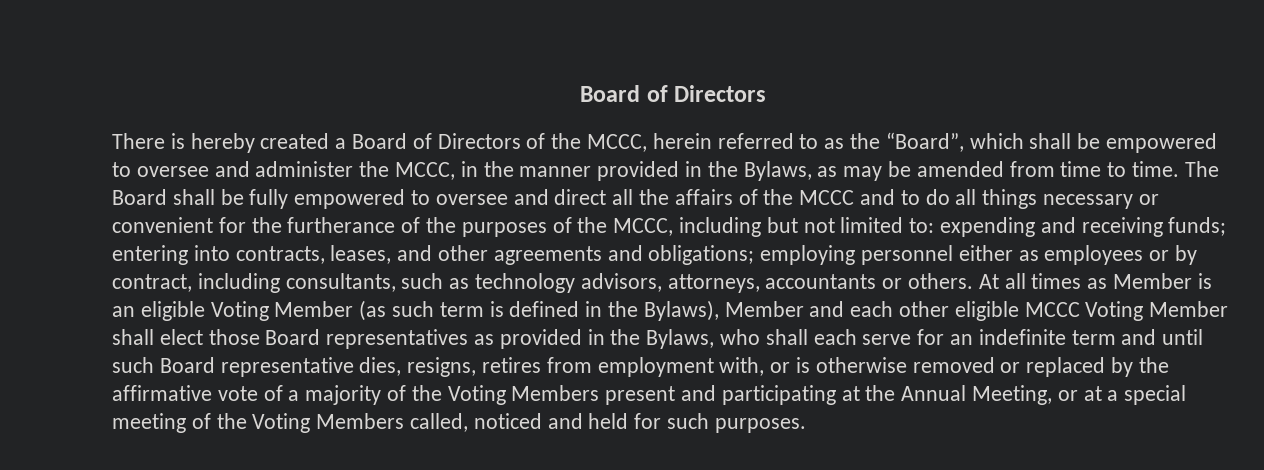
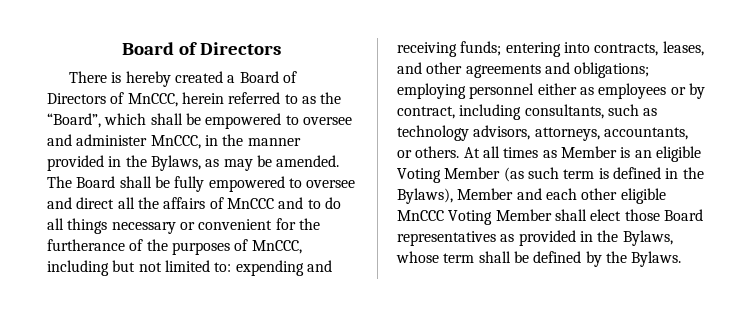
[551,133,648,152] the MCCC, -> [127,93,178,107] MnCCC,
[359,161,456,180] the MCCC, -> [150,135,201,149] MnCCC,
[916,161,1180,177] amended from time to time. -> [276,155,340,167] amended.
[763,189,855,205] the MCCC -> [226,198,274,209] MnCCC
[577,217,674,236] the MCCC, -> [251,240,302,254] MnCCC,
[765,274,877,289] accountants -> [603,127,688,140] accountants,
[1024,302,1080,317] MCCC -> [397,210,444,221] MnCCC
[720,329,1204,345] [112,357,1169,377] [112,385,1187,405] [112,413,806,433] who shall each serve for an indefinite term and until such Board representative dies, resigns, retires from employment with, or is otherwise removed or replaced by the affirmative vote of a majority of the Voting Members present and participating at the Annual Meeting, or at a special meeting of the Voting Members called, noticed and held for such purposes. -> [396,251,682,267] whose term shall be defined by the Bylaws.

